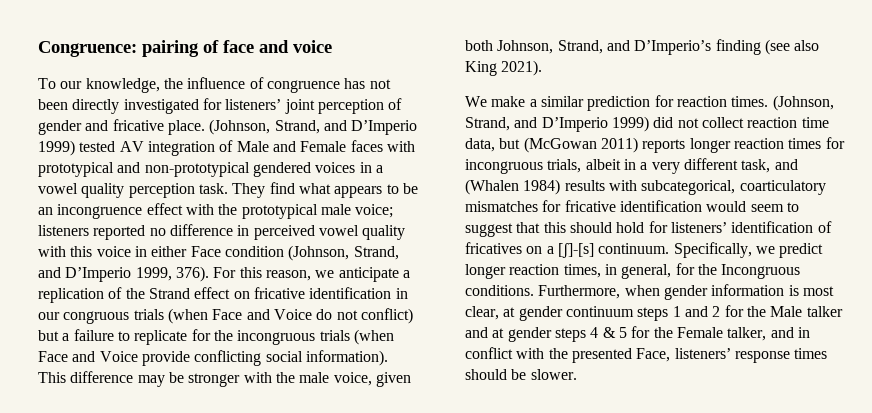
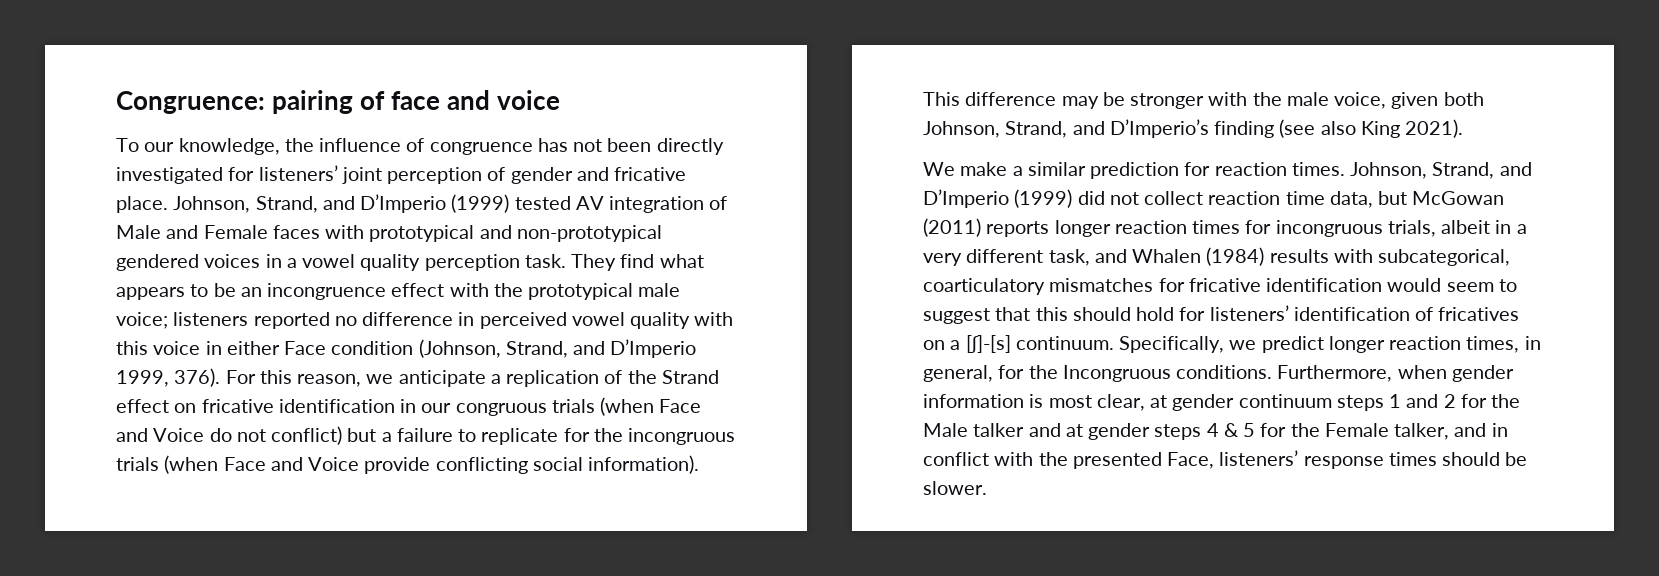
[209,119,418,135] [38,140,75,156] (Johnson, Strand, and D’Imperio 1999) -> [173,194,510,213] Johnson, Strand, and D’Imperio (1999)
[772,95,834,111] [465,116,649,132] (Johnson, Strand, and D’Imperio 1999) -> [1350,162,1532,179] [923,189,1073,208] Johnson, Strand, and D’Imperio (1999)
[523,137,638,153] (McGowan 2011) -> [1412,191,1505,205] [923,218,981,237] McGowan (2011)
[465,179,561,195] (Whalen 1984) -> [1132,247,1265,266] Whalen (1984)

